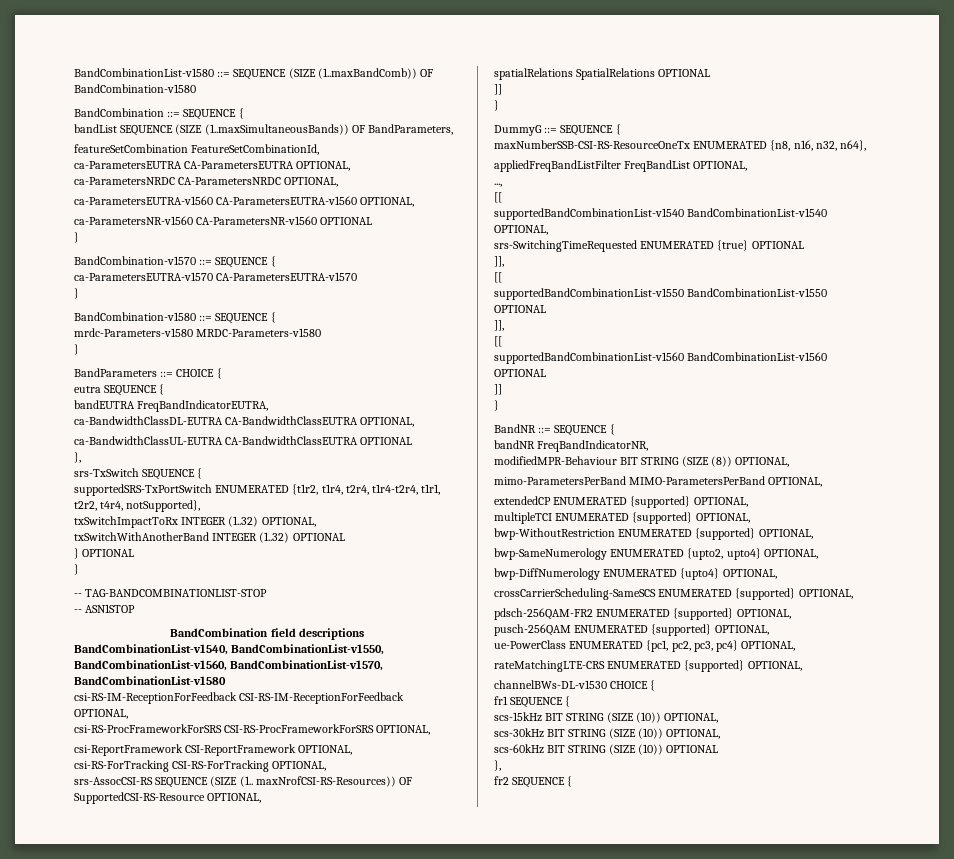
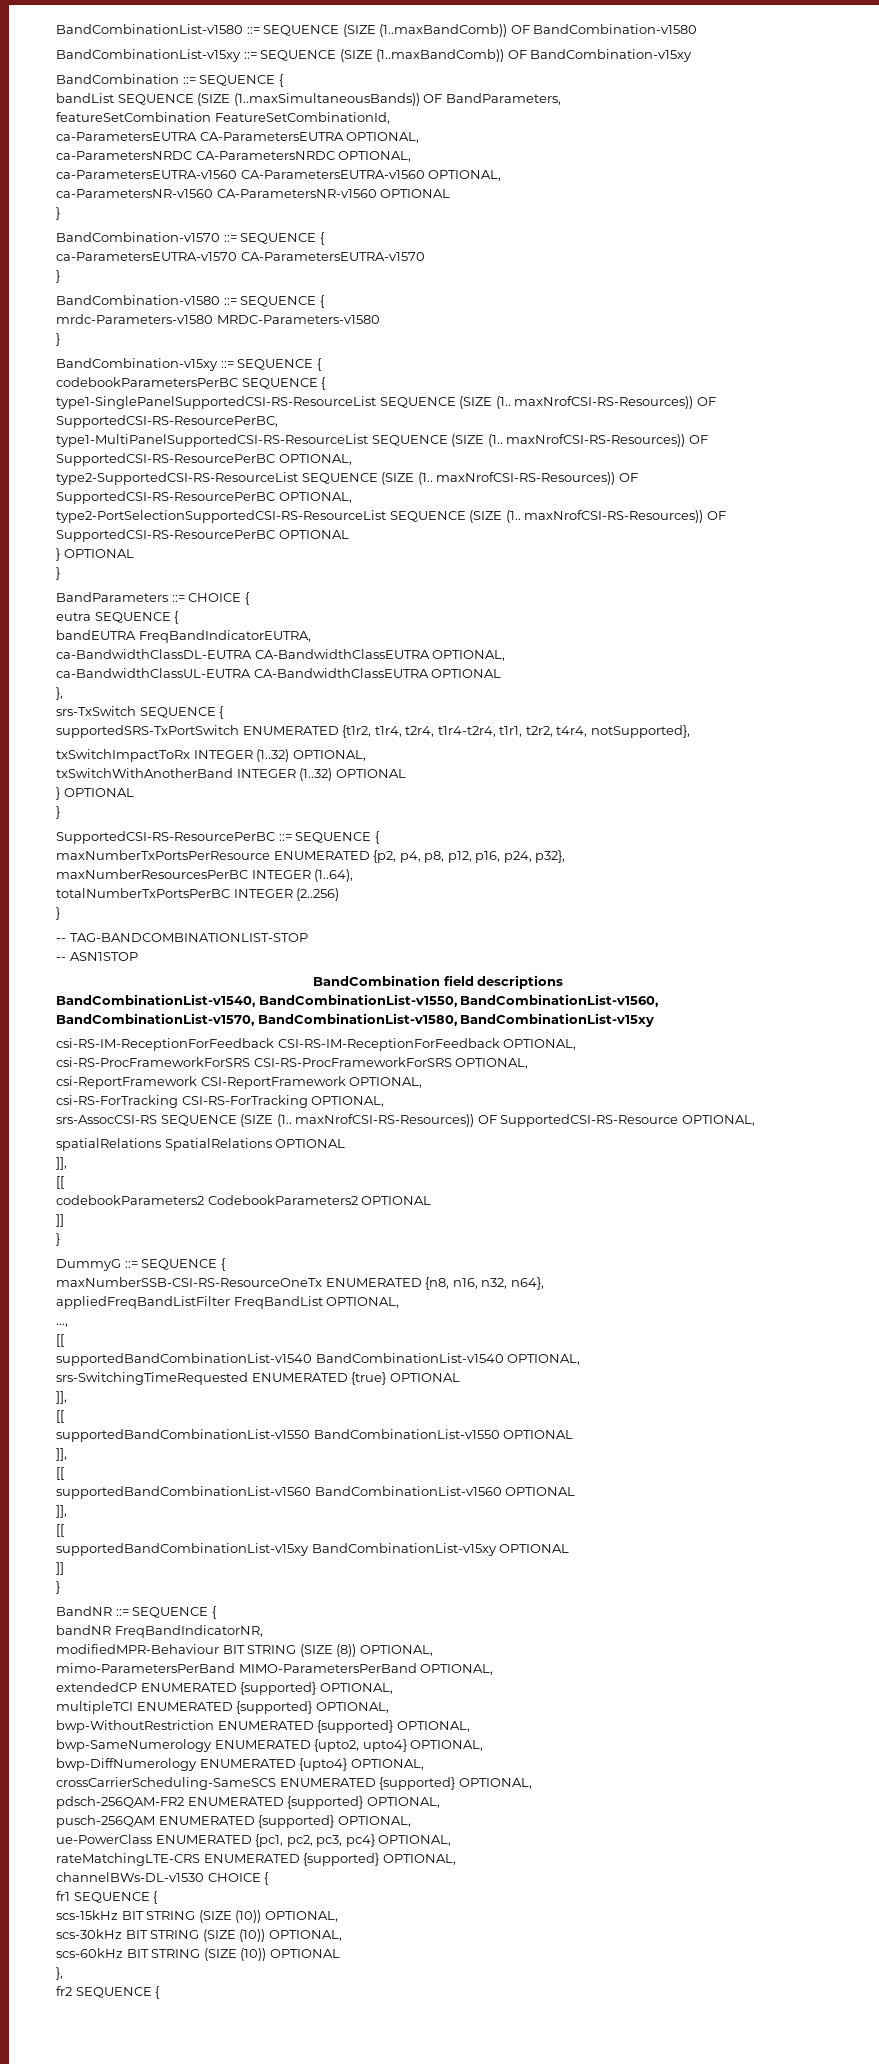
(196, 88) none -> [56,49,693,62] // BandCombinationList-v15xy ::= SEQUENCE (SIZE (1..maxBandComb)) OF BandCombination-v15xy
(79, 349) none -> [56,358,322,371] [56,377,327,390] [56,396,716,409] [56,415,278,428] [56,434,708,447] [56,453,352,466] [56,472,638,485] [56,491,352,504] [56,510,726,523] [56,529,349,542] [56,548,134,561] [56,567,60,580] // BandCombination-v15xy ::= SEQUENCE { // codebookParametersPerBC SEQUENCE { // type1-SinglePanelSupportedCSI-RS-ResourceList SEQUENCE (SIZE (1.. maxNrofCSI-RS-Resources)) OF SupportedCSI-RS-ResourcePerBC, // type1-MultiPanelSupportedCSI-RS-ResourceList SEQUENCE (SIZE (1.. maxNrofCSI-RS-Resources)) OF SupportedCSI-RS-ResourcePerBC OPTIONAL, // type2-SupportedCSI-RS-ResourceList SEQUENCE (SIZE (1.. maxNrofCSI-RS-Resources)) OF SupportedCSI-RS-ResourcePerBC OPTIONAL, // type2-PortSelectionSupportedCSI-RS-ResourceList SEQUENCE (SIZE (1.. maxNrofCSI-RS-Resources)) OF SupportedCSI-RS-ResourcePerBC OPTIONAL // } OPTIONAL // }
(79, 569) none -> [56,831,380,844] [56,850,566,863] [56,869,354,882] [56,888,340,901] [56,907,60,920] // SupportedCSI-RS-ResourcePerBC ::= SEQUENCE { // maxNumberTxPortsPerResource ENUMERATED {p2, p4, p8, p12, p16, p24, p32}, // maxNumberResourcesPerBC INTEGER (1..64), // totalNumberTxPortsPerBC INTEGER (2..256) // }
[74,676,226,685] BandCombinationList-v1580 -> [257,1013,655,1027] BandCombinationList-v1580, BandCombinationList-v15xy
(711, 73) none -> [56,1157,67,1170] [56,1176,64,1189] [56,1195,432,1205] // ]], // [[ // codebookParameters2 CodebookParameters2 OPTIONAL
(546, 373) none -> [56,1505,67,1518] [56,1524,64,1537] [56,1543,570,1556] // ]], // [[ // supportedBandCombinationList-v15xy BandCombinationList-v15xy OPTIONAL

